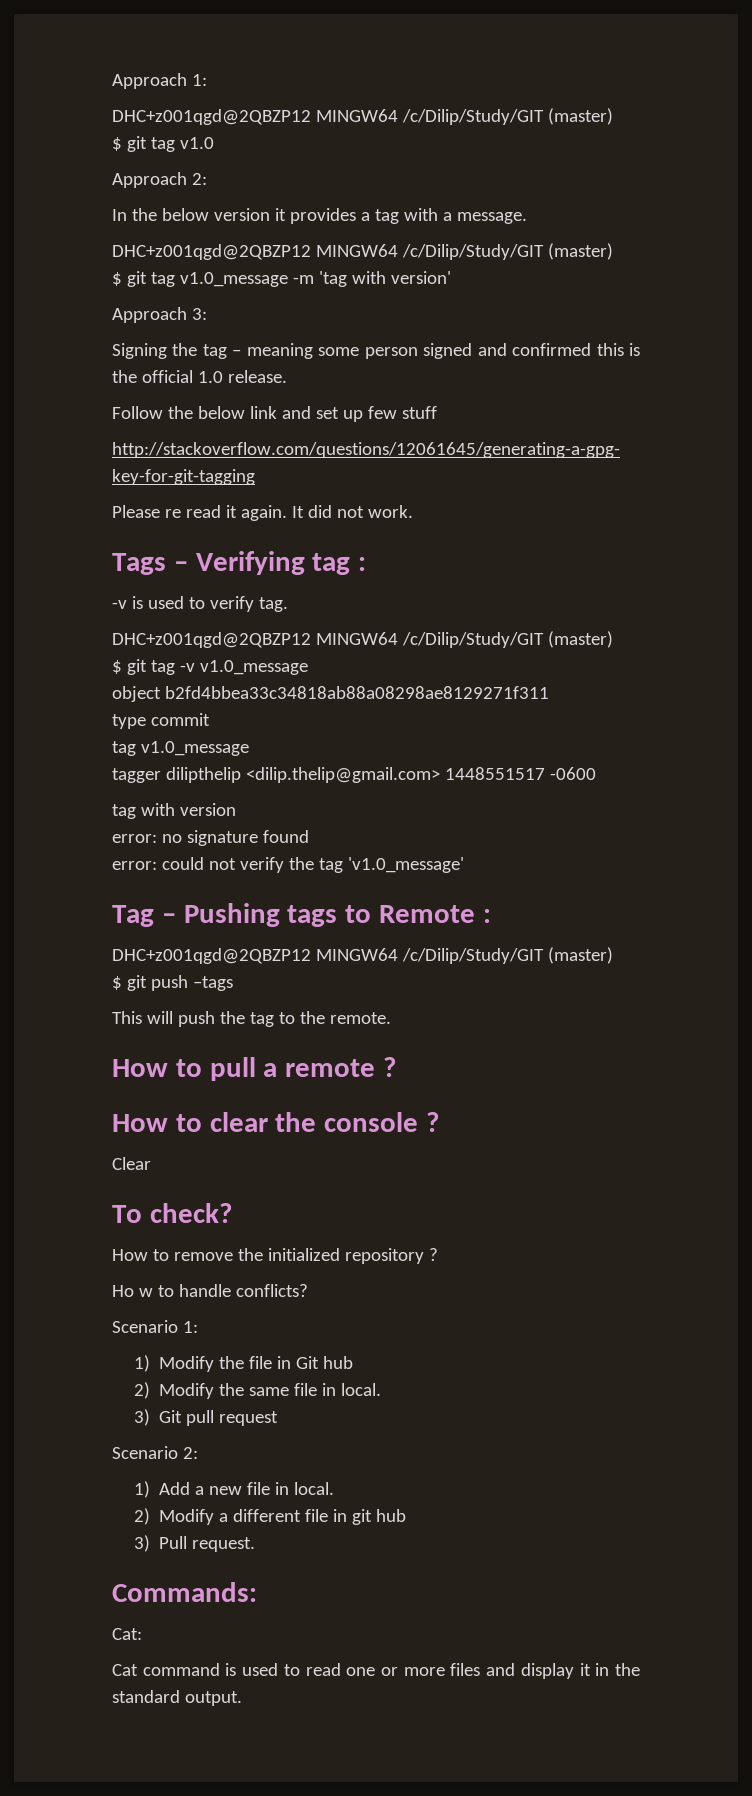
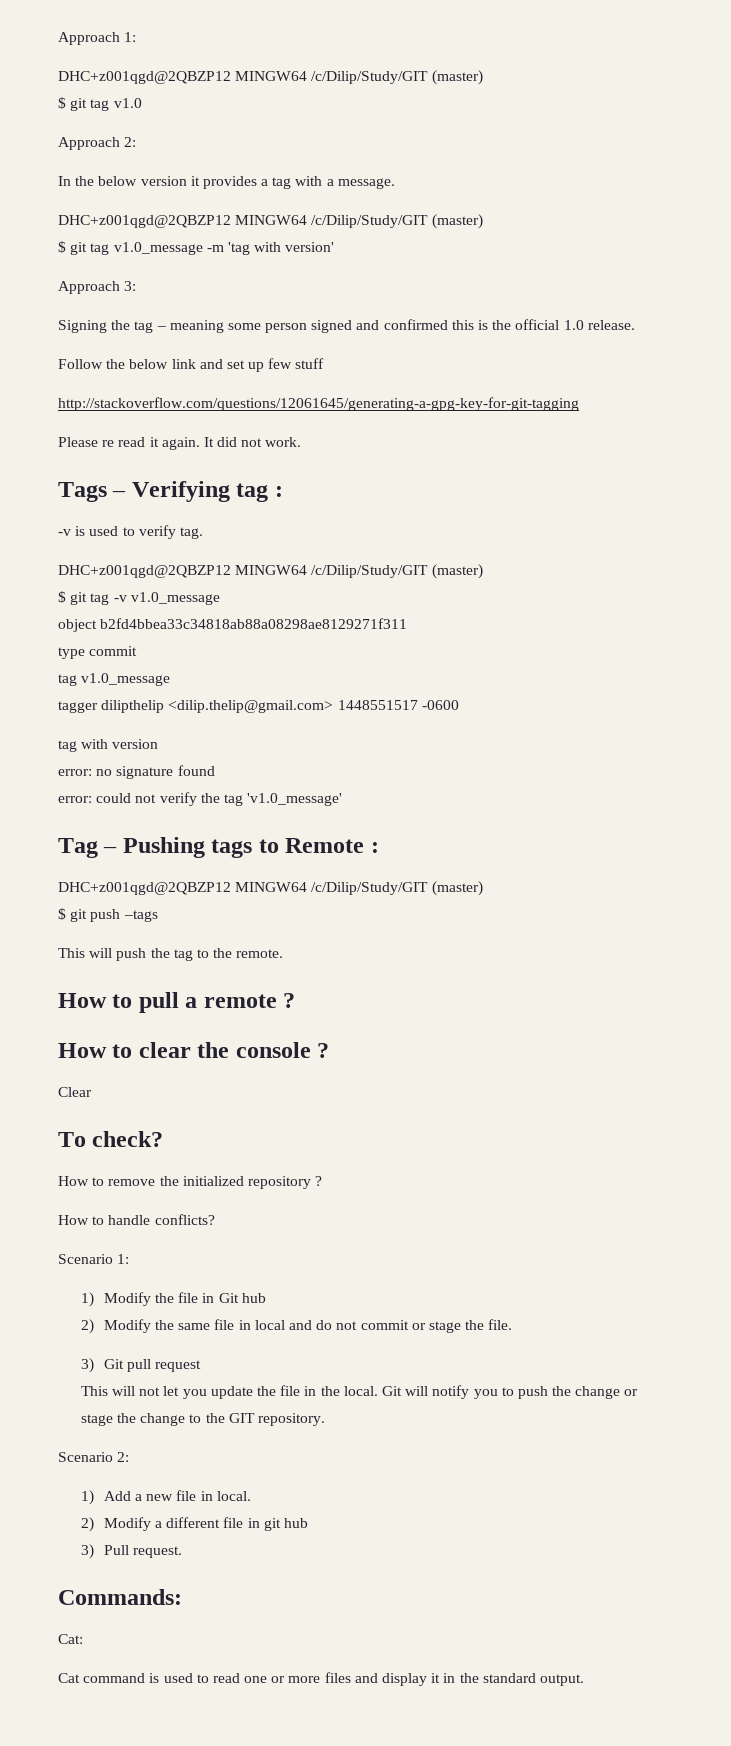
[112,1285,153,1297] Ho w -> [58,1215,89,1225] How
[340,1383,381,1396] [133,1409,278,1426] local. // 3) Git pull request -> [254,1319,513,1333] [80,1358,202,1373] [80,1385,639,1399] [80,1413,326,1426] local and do not commit or stage the file. // 3) Git pull request // This will not let you update the file in the local. Git will notify you to push the change or stage the change to the GIT repository.

